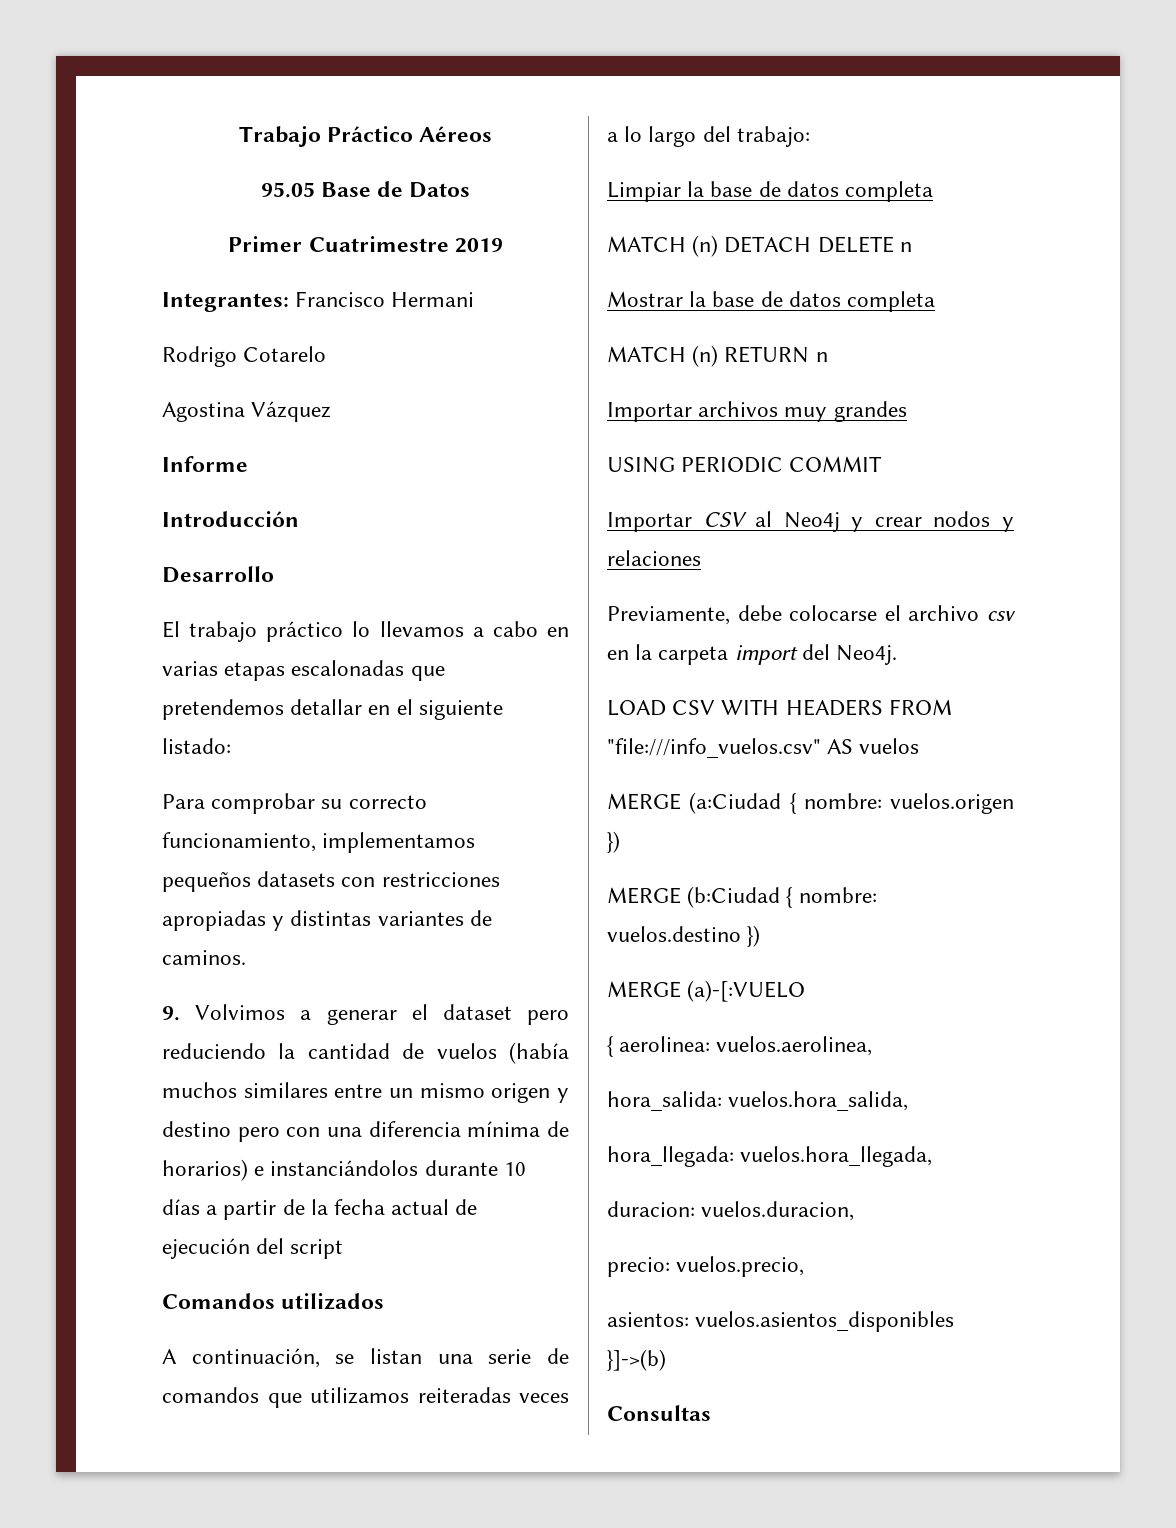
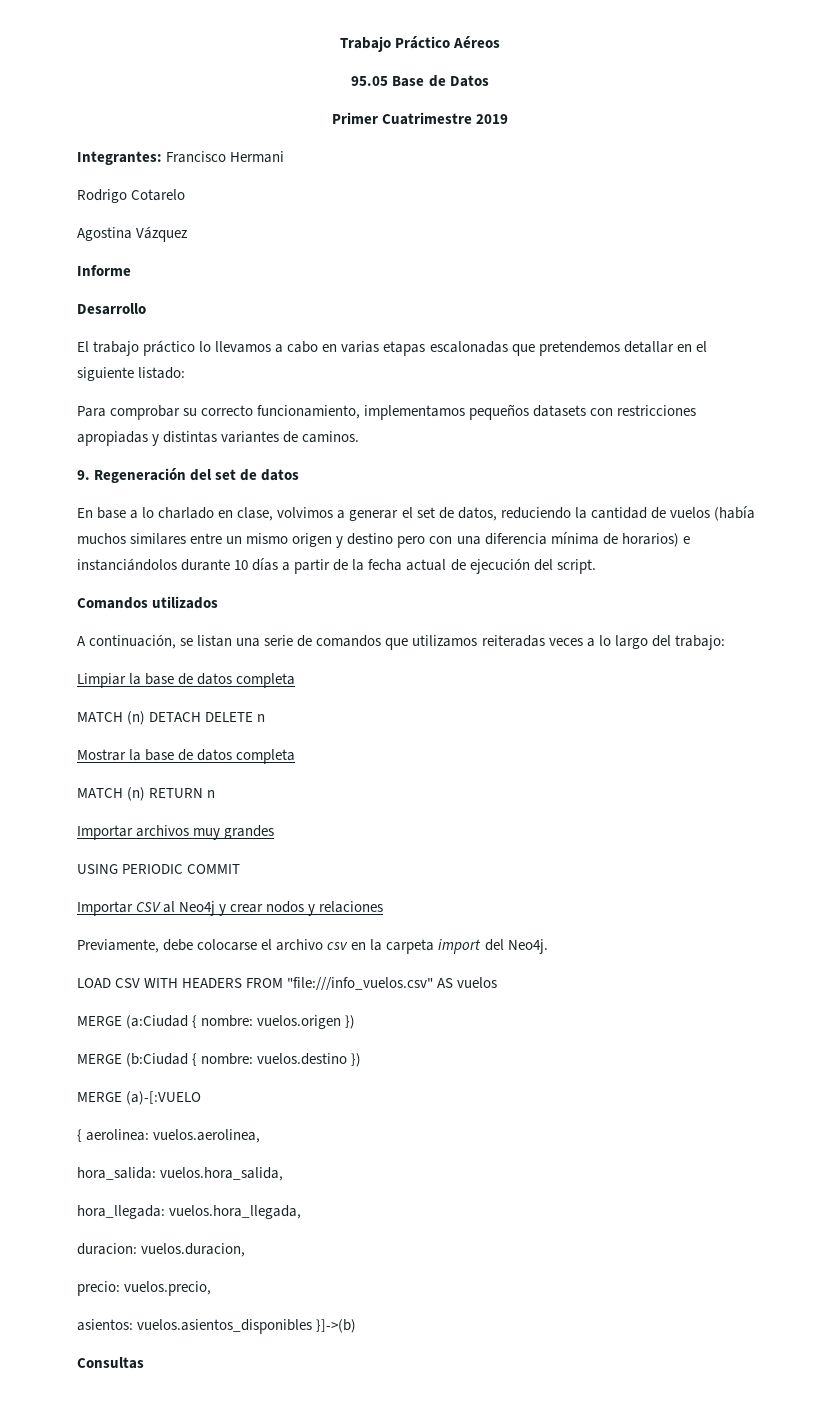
[162,511,299,527] // Introducción -> (131, 270) none
[195,1004,569,1025] Volvimos a generar el dataset pero -> [94,468,300,483] [77,507,497,521] Regeneración del set de datos // En base a lo charlado en clase, volvimos a generar el set de datos,
[290,1239,344,1259] script -> [556,559,596,574] script.

